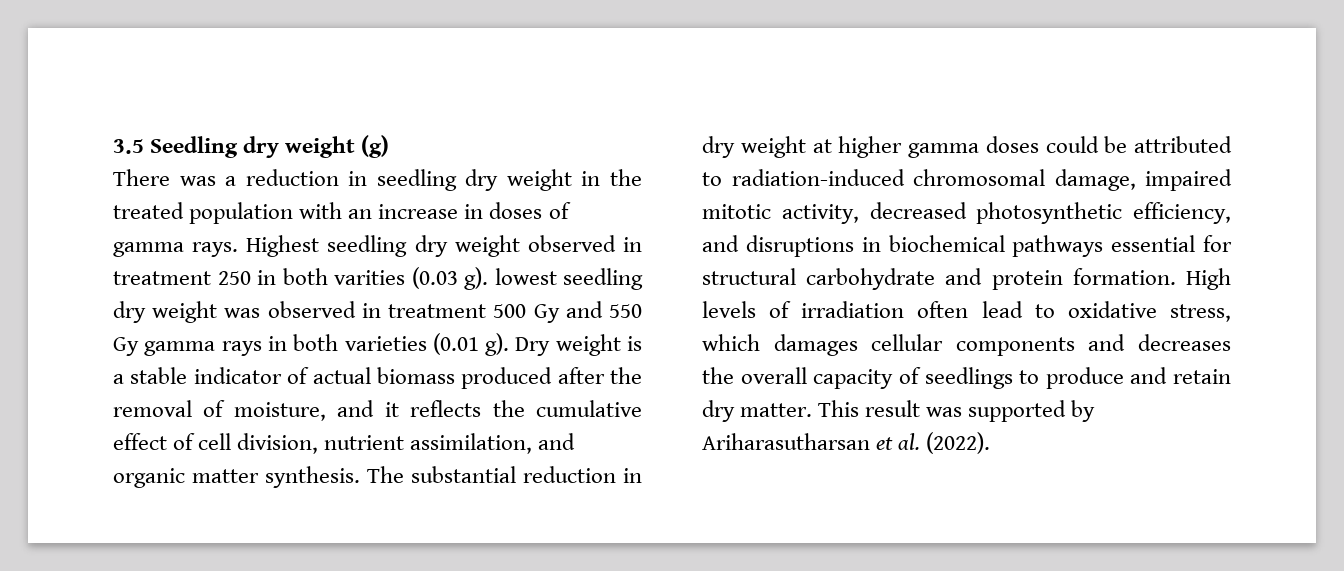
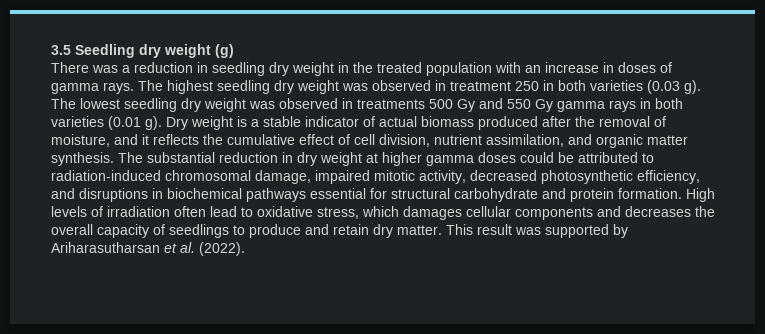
[246,235,520,257] Highest seedling dry weight -> [138,80,368,94] The highest seedling dry weight was
[334,270,405,285] varities -> [590,80,643,91] varieties
(488, 278) none -> [51,98,76,109] The
[388,304,487,318] treatment -> [357,99,425,109] treatments

